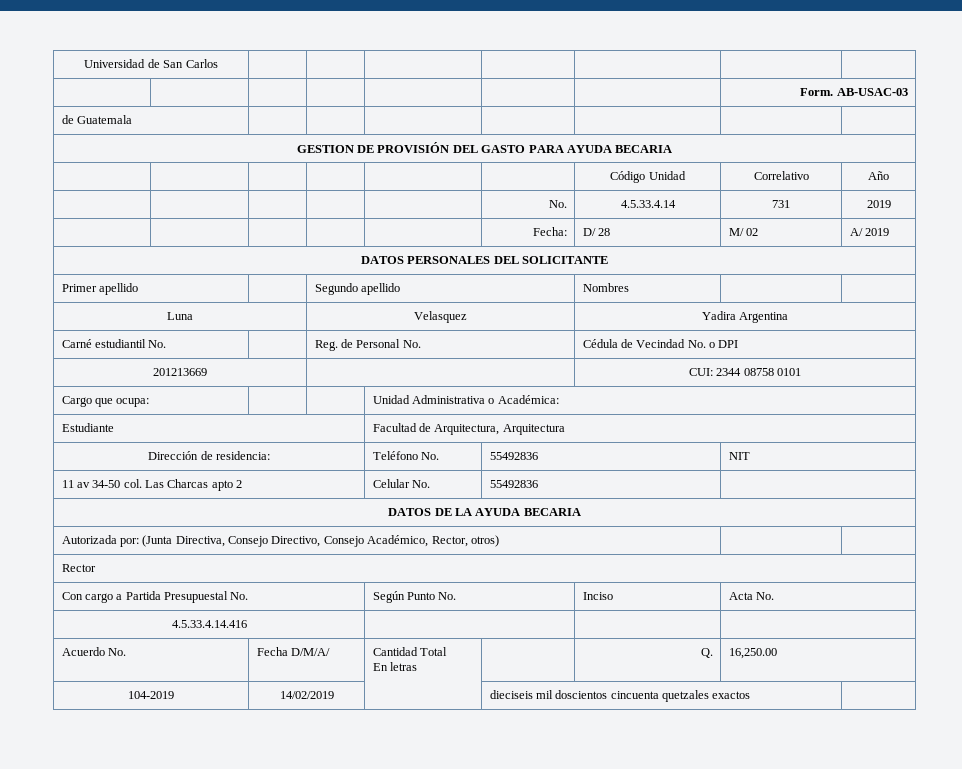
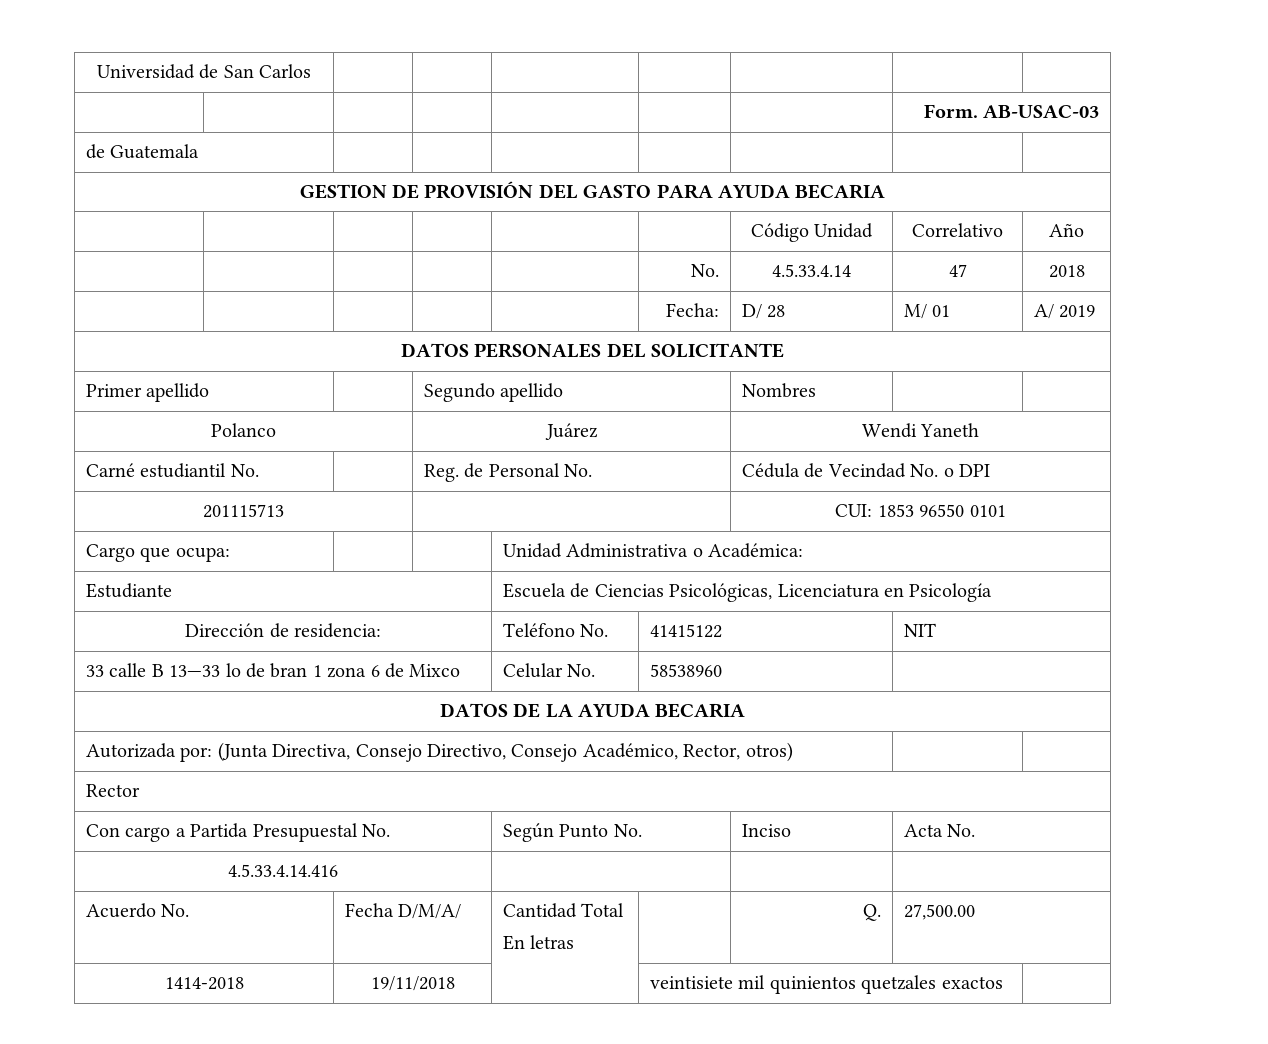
[772,200,790,208] [866,200,891,208] 731 | 2019 -> [948,264,967,277] [1048,265,1085,278] 47 | 2018
[745,228,758,236] 02 -> [932,305,951,317] 01
[167,312,193,320] [414,311,467,323] [701,311,789,323] Luna | Velasquez | Yadira Argentina -> [211,423,276,437] [544,423,598,440] [861,423,980,438] Polanco | Juárez | Wendi Yaneth
[153,368,207,376] 201213669 -> [203,504,284,518] 201115713
[716,368,774,376] 2344 08758 -> [877,504,965,517] 1853 96550
[372,423,565,435] Facultad de Arquitectura, Arquitectura -> [503,583,993,602] Escuela de Ciencias Psicológicas, Licenciatura en Psicología
[489,452,538,460] 55492836 -> [650,624,723,638] 41415122
[61,479,243,491] 11 av 34-50 col. Las Charcas apto 2 -> [86,663,461,678] 33 calle B 13—33 lo de bran 1 zona 6 de Mixco
[489,480,538,488] 55492836 -> [650,664,723,677] 58538960
[728,648,777,659] [128,691,174,699] [279,691,334,699] [489,690,659,699] 16,250.00 // 104-2019 | 14/02/2019 | | dieciseis mil doscientos cincuenta -> [904,904,976,920] [164,977,244,990] [370,976,455,991] [650,975,856,994] 27,500.00 // 1414-2018 | 19/11/2018 | | veintisiete mil quinientos

